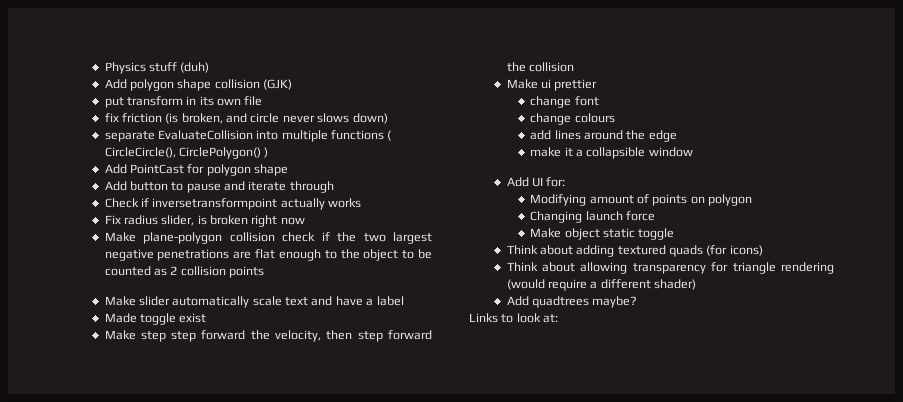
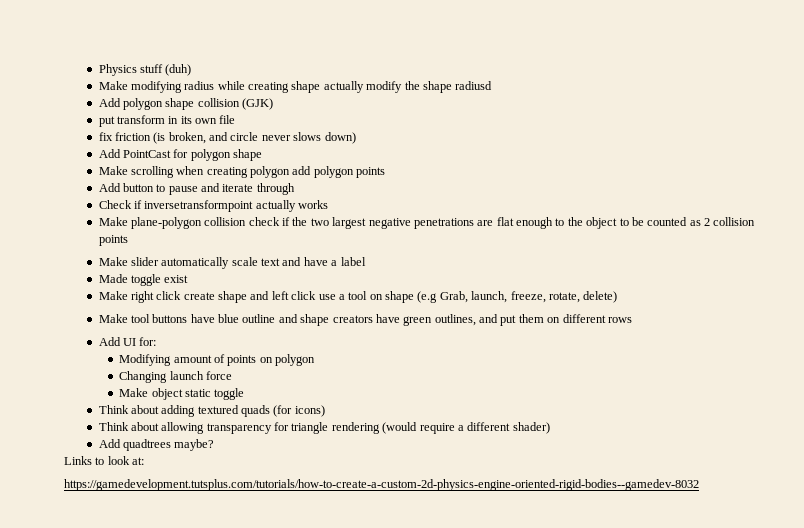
(210, 67) none -> [98,81,493,93] // Make modifying radius while creating shape actually modify the shape radiusd
[104,130,392,142] [104,147,269,159] // separate EvaluateCollision into multiple functions ( CircleCircle(), CirclePolygon() ) -> (356, 138) none
(289, 170) none -> [98,166,386,178] // Make scrolling when creating polygon add polygon points
[104,215,305,227] // Fix radius slider, is broken right now -> (329, 204) none
[140,330,433,342] [506,62,574,72] [506,79,598,91] [530,96,599,108] [530,113,615,125] [530,130,677,142] [530,147,693,159] step step forward the velocity, then step forward the collision // Make ui prettier // change font // change colours // add lines around the edge // make it a collapsible window -> [130,291,618,303] [98,314,632,326] right click create shape and left click use a tool on shape (e.g Grab, launch, freeze, rotate, delete) // Make tool buttons have blue outline and shape creators have green outlines, and put them on different rows
(559, 318) none -> [64,479,699,491] // https://gamedevelopment.tutsplus.com/tutorials/how-to-create-a-custom-2d-physics-engine-oriented-rigid-bodies--gamedev-8032

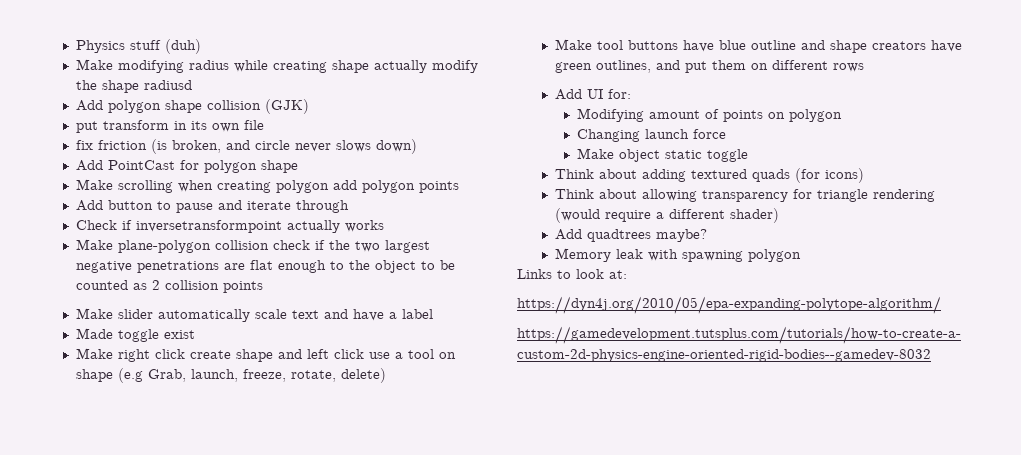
(215, 445) none -> [555,248,802,262] // Memory leak with spawning polygon
(145, 461) none -> [517,296,941,314] // https://dyn4j.org/2010/05/epa-expanding-polytope-algorithm/

